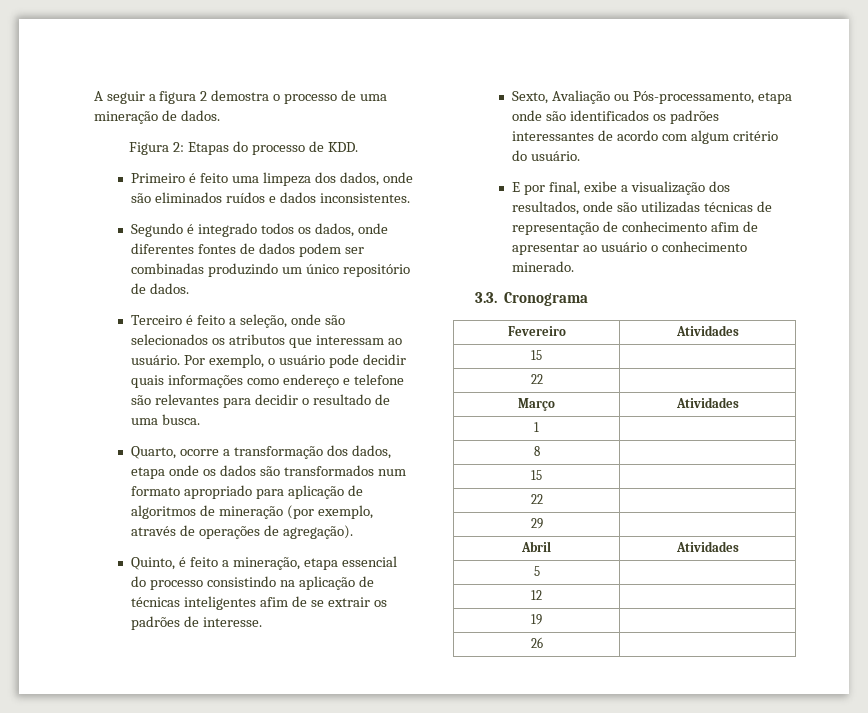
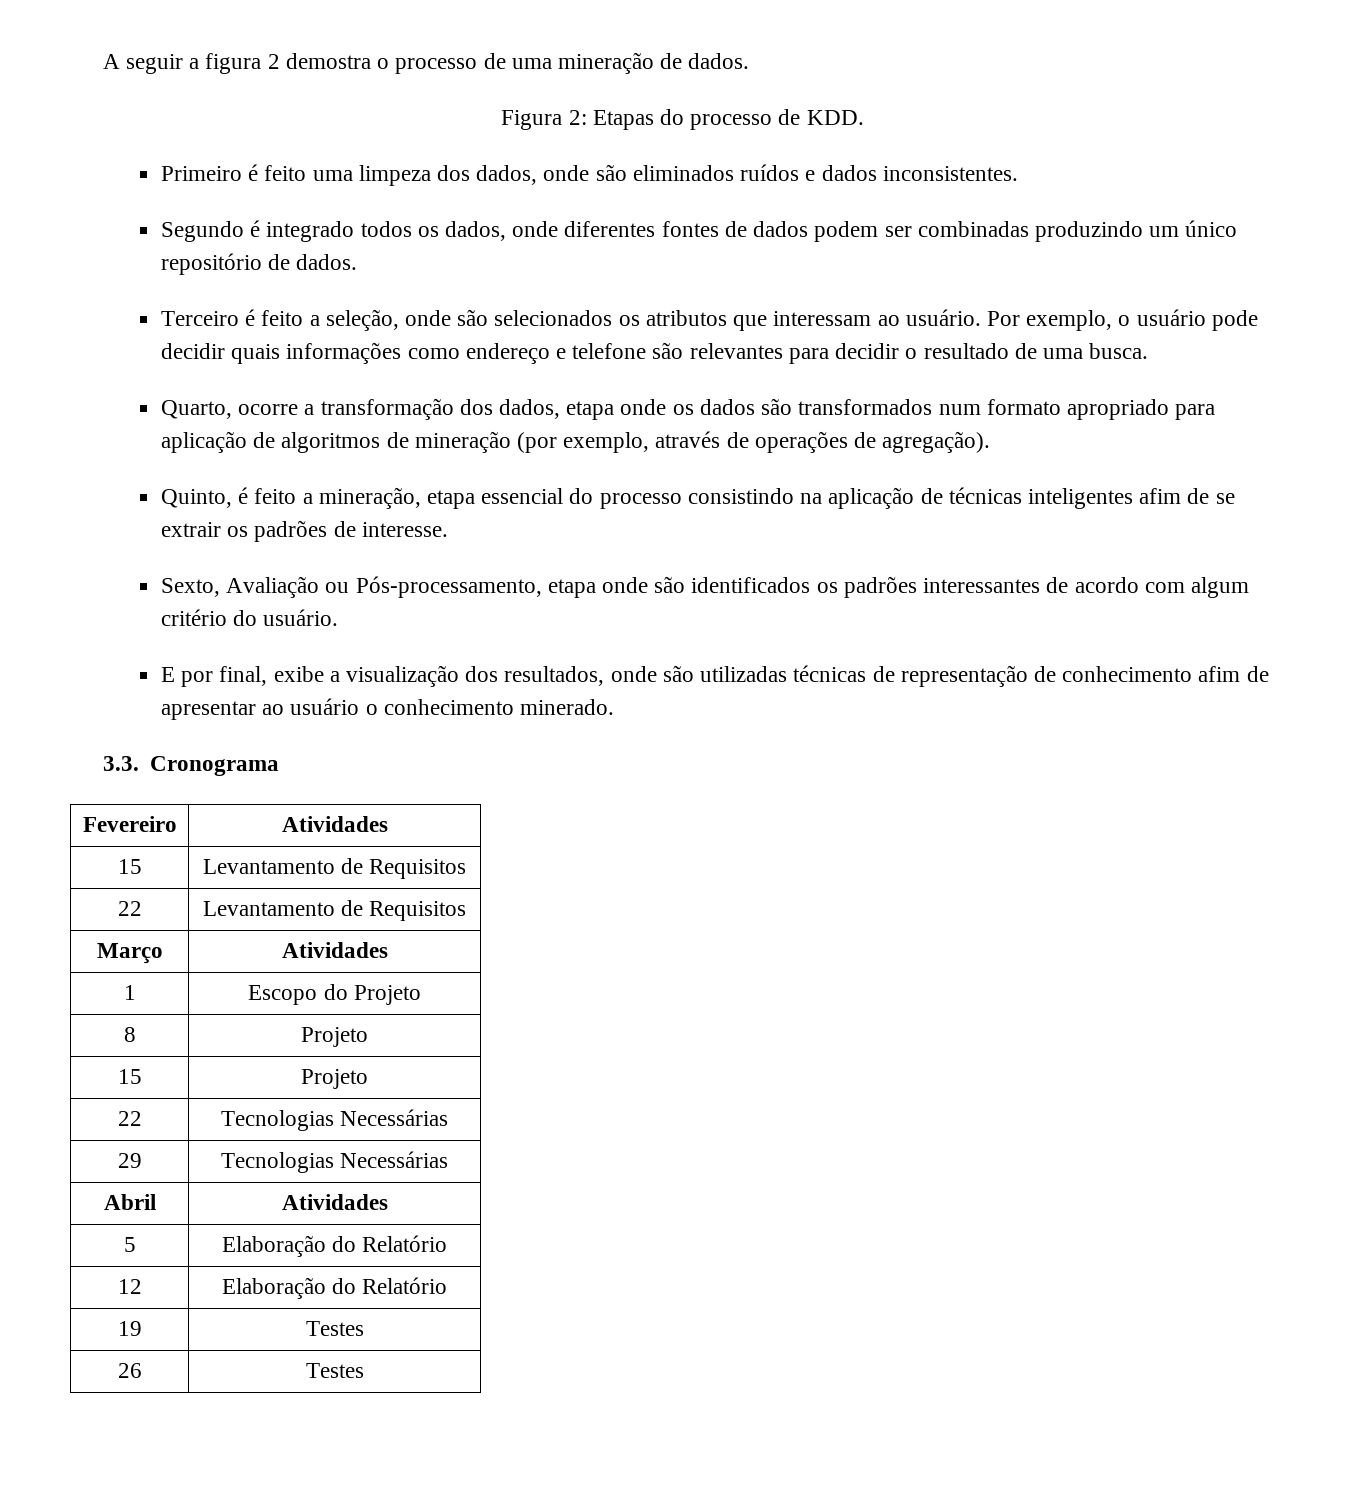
[530,374,543,384] // 22 | -> [202,858,467,879] [117,901,142,916] [202,900,467,921] Levantamento de Requisitos // 22 | Levantamento de Requisitos
(539, 427) none -> [248,984,421,1005] Escopo do Projeto
[531,470,542,480] [530,494,543,504] // 15 | // 22 | -> [301,1027,368,1047] [117,1069,142,1084] [301,1069,368,1089] [117,1111,142,1126] [220,1109,449,1131] Projeto // 15 | Projeto // 22 | Tecnologias Necessárias
(543, 523) none -> [220,1151,449,1173] Tecnologias Necessárias
[531,590,542,600] // 12 | -> [221,1235,448,1257] [117,1279,142,1294] [221,1277,448,1299] Elaboração do Relatório // 12 | Elaboração do Relatório
(542, 619) none -> [305,1321,364,1336] Testes
(543, 642) none -> [305,1363,364,1378] Testes

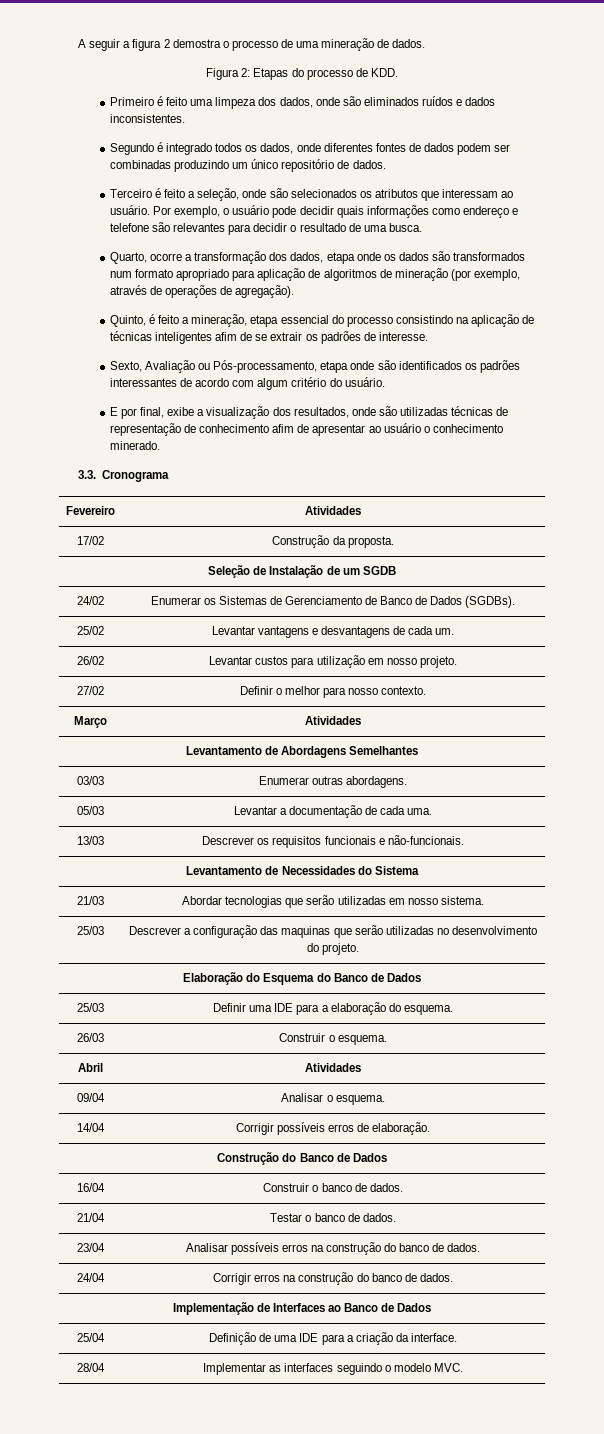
[117,859,142,874] [202,858,467,879] [117,901,142,916] [202,900,467,921] [96,943,163,964] [281,942,388,958] [123,985,136,1000] [248,984,421,1005] [123,1027,136,1042] [301,1027,368,1047] [117,1069,142,1084] [301,1069,368,1089] [117,1111,142,1126] [220,1109,449,1131] [117,1153,142,1168] [220,1151,449,1173] [103,1194,156,1210] [281,1194,388,1210] [123,1237,136,1252] [221,1235,448,1257] [117,1279,142,1294] [221,1277,448,1299] [117,1321,142,1336] [305,1321,364,1336] [117,1363,142,1378] [305,1363,364,1378] 15 | Levantamento de Requisitos // 22 | Levantamento de Requisitos // Março | Atividades // 1 | Escopo do Projeto // 8 | Projeto // 15 | Projeto // 22 | Tecnologias Necessárias // 29 | Tecnologias Necessárias // Abril | Atividades // 5 | Elaboração do Relatório // 12 | Elaboração do Relatório // 19 | Testes // 26 | Testes -> [77,536,104,545] [272,535,394,548] [208,565,396,578] [77,596,104,605] [150,596,516,608] [77,626,104,635] [211,626,455,638] [77,656,104,665] [209,655,457,668] [77,686,104,695] [239,686,427,698] [74,716,107,728] [305,716,361,725] [185,746,419,758] [77,776,104,785] [258,776,408,788] [77,806,104,815] [233,805,433,818] [77,836,104,845] [202,835,464,848] [186,866,419,875] [77,896,104,905] [182,895,484,908] [77,926,104,935] [129,925,537,938] [306,943,360,955] [183,972,421,985] [77,1003,104,1012] [213,1002,453,1015] [77,1033,104,1042] [279,1033,387,1045] [78,1063,103,1072] [305,1063,361,1072] [77,1093,105,1102] [281,1093,385,1105] [77,1123,105,1132] [235,1122,431,1135] [217,1152,387,1165] [77,1183,105,1192] [263,1183,403,1192] [77,1213,105,1222] [270,1213,396,1222] [77,1243,105,1252] [185,1242,481,1255] [77,1273,105,1282] [213,1272,453,1285] [172,1302,432,1315] [77,1333,105,1342] [209,1332,457,1345] [77,1363,105,1372] [203,1363,463,1375] 17/02 | Construção da proposta. // Seleção de Instalação de um SGDB // 24/02 | Enumerar os Sistemas de Gerenciamento de Banco de Dados (SGDBs). // 25/02 | Levantar vantagens e desvantagens de cada um. // 26/02 | Levantar custos para utilização em nosso projeto. // 27/02 | Definir o melhor para nosso contexto. // Março | Atividades // Levantamento de Abordagens Semelhantes // 03/03 | Enumerar outras abordagens. // 05/03 | Levantar a documentação de cada uma. // 13/03 | Descrever os requisitos funcionais e não-funcionais. // Levantamento de Necessidades do Sistema // 21/03 | Abordar tecnologias que serão utilizadas em nosso sistema. // 25/03 | Descrever a configuração das maquinas que serão utilizadas no desenvolvimento do projeto. // Elaboração do Esquema do Banco de Dados // 25/03 | Definir uma IDE para a elaboração do esquema. // 26/03 | Construir o esquema. // Abril | Atividades // 09/04 | Analisar o esquema. // 14/04 | Corrigir possíveis erros de elaboração. // Construção do Banco de Dados // 16/04 | Construir o banco de dados. // 21/04 | Testar o banco de dados. // 23/04 | Analisar possíveis erros na construção do banco de dados. // 24/04 | Corrigir erros na construção do banco de dados. // Implementação de Interfaces ao Banco de Dados // 25/04 | Definição de uma IDE para a criação da interface. // 28/04 | Implementar as interfaces seguindo o modelo MVC.

